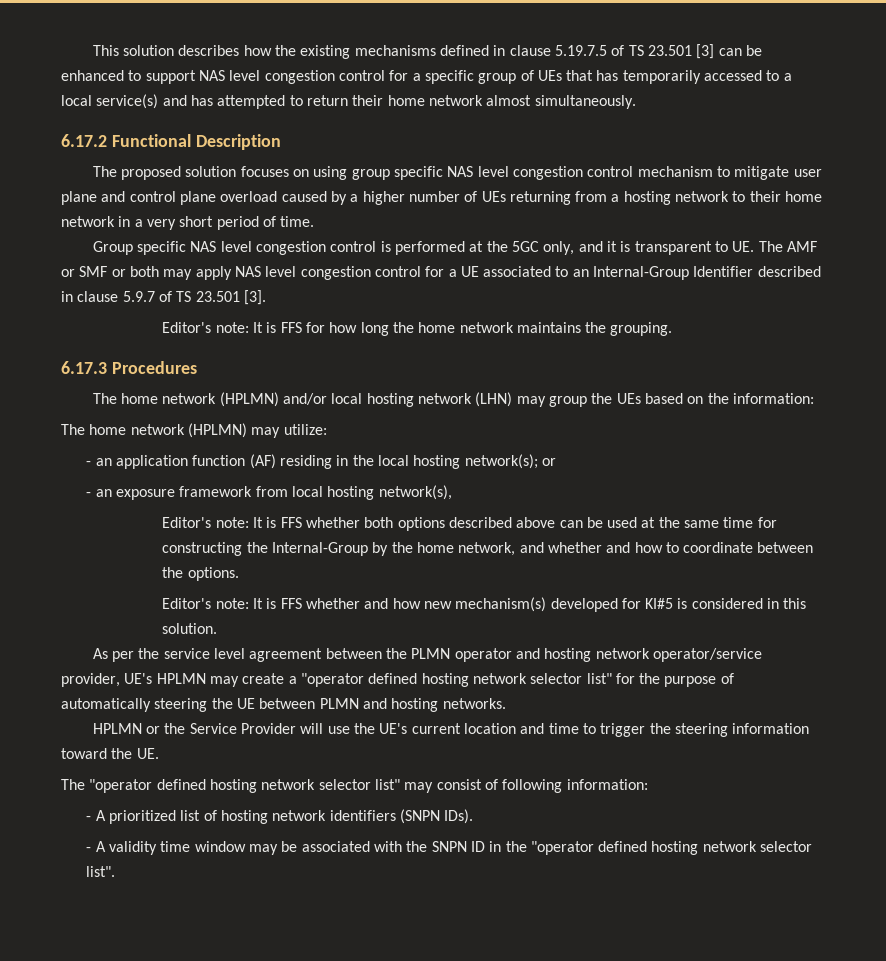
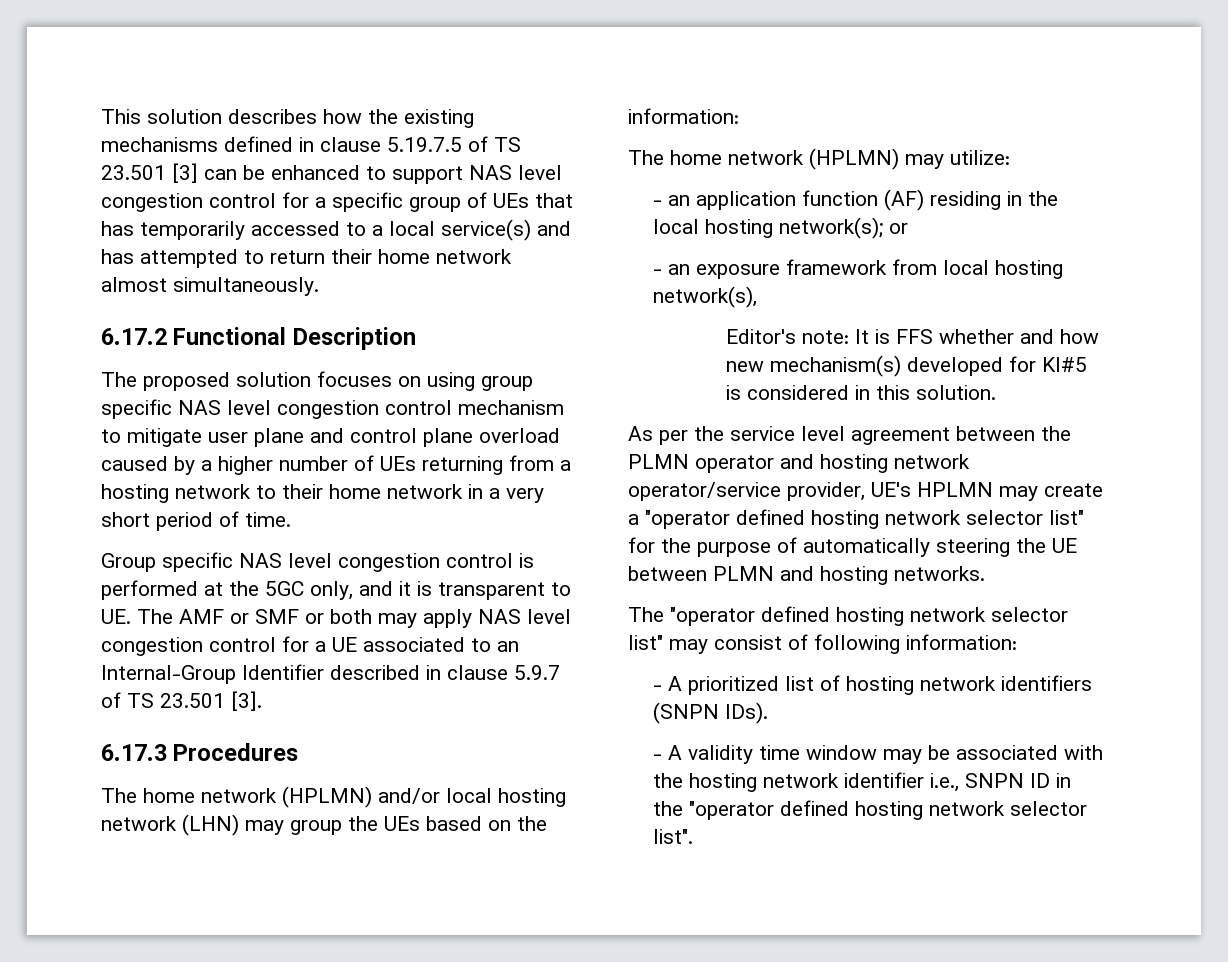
[162,322,673,336] // Editor's note: It is FFS for how long the home network maintains the grouping. -> (262, 701) none
[162,517,777,531] [162,542,814,556] [162,567,239,581] // Editor's note: It is FFS whether both options described above can be used at the same time for constructing the Internal-Group by the home network, and whether and how to coordinate between the options. -> (757, 297) none
[92,723,810,737] [61,748,159,759] // HPLMN or the Service Provider will use the UE's current location and time to trigger the steering information toward the UE. -> (985, 573) none
(428, 846) none -> [688,772,959,792] hosting network identifier i.e.,

